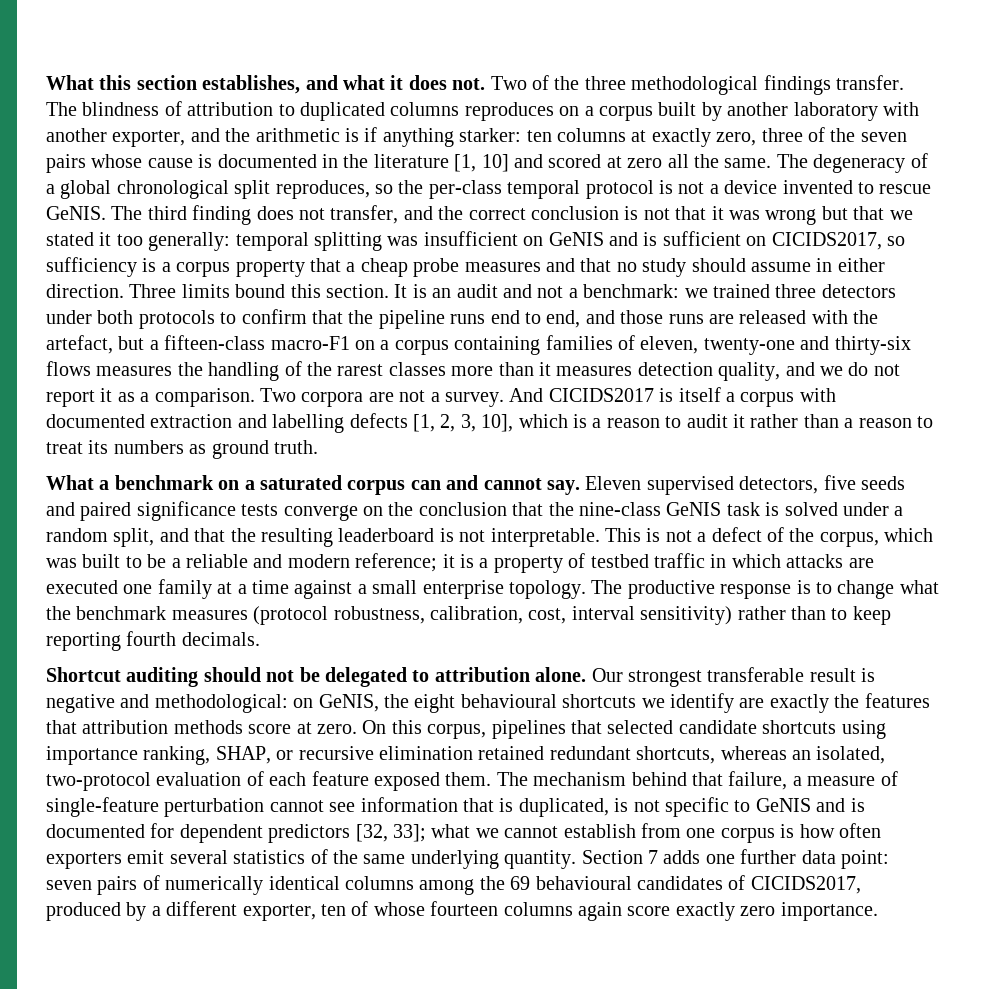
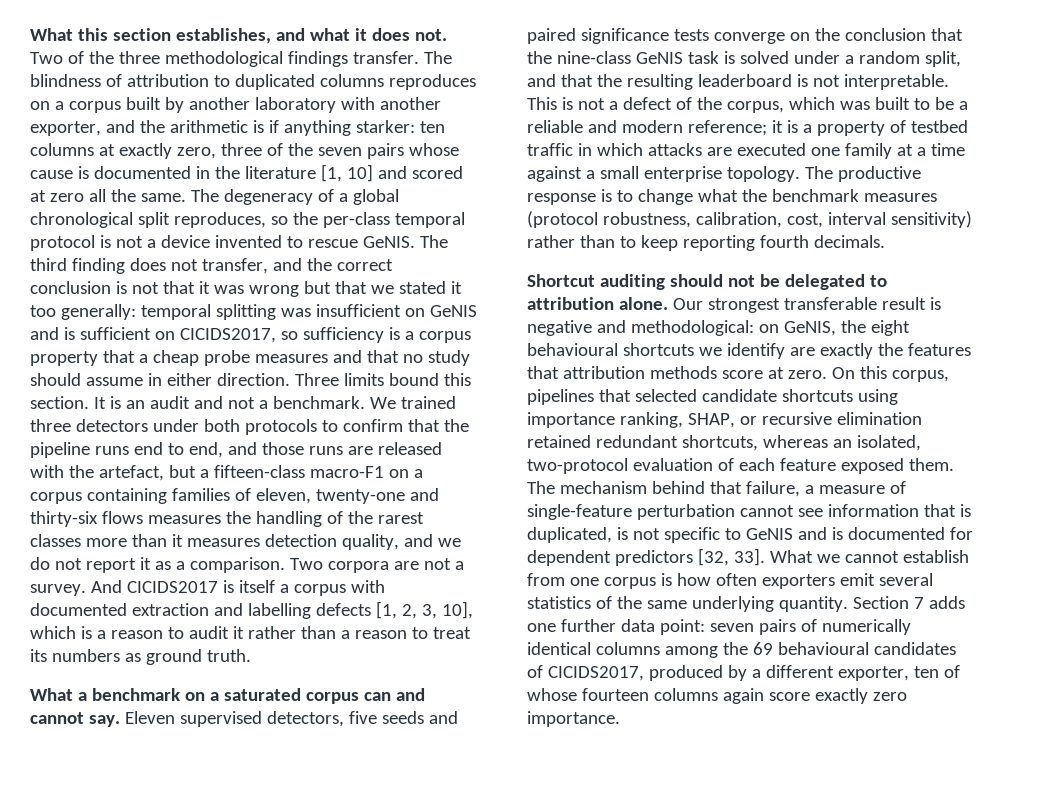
[583,284,708,298] benchmark: we -> [272,396,396,409] benchmark. We
[393,824,471,842] 33]; what -> [733,548,813,566] 33]. What

